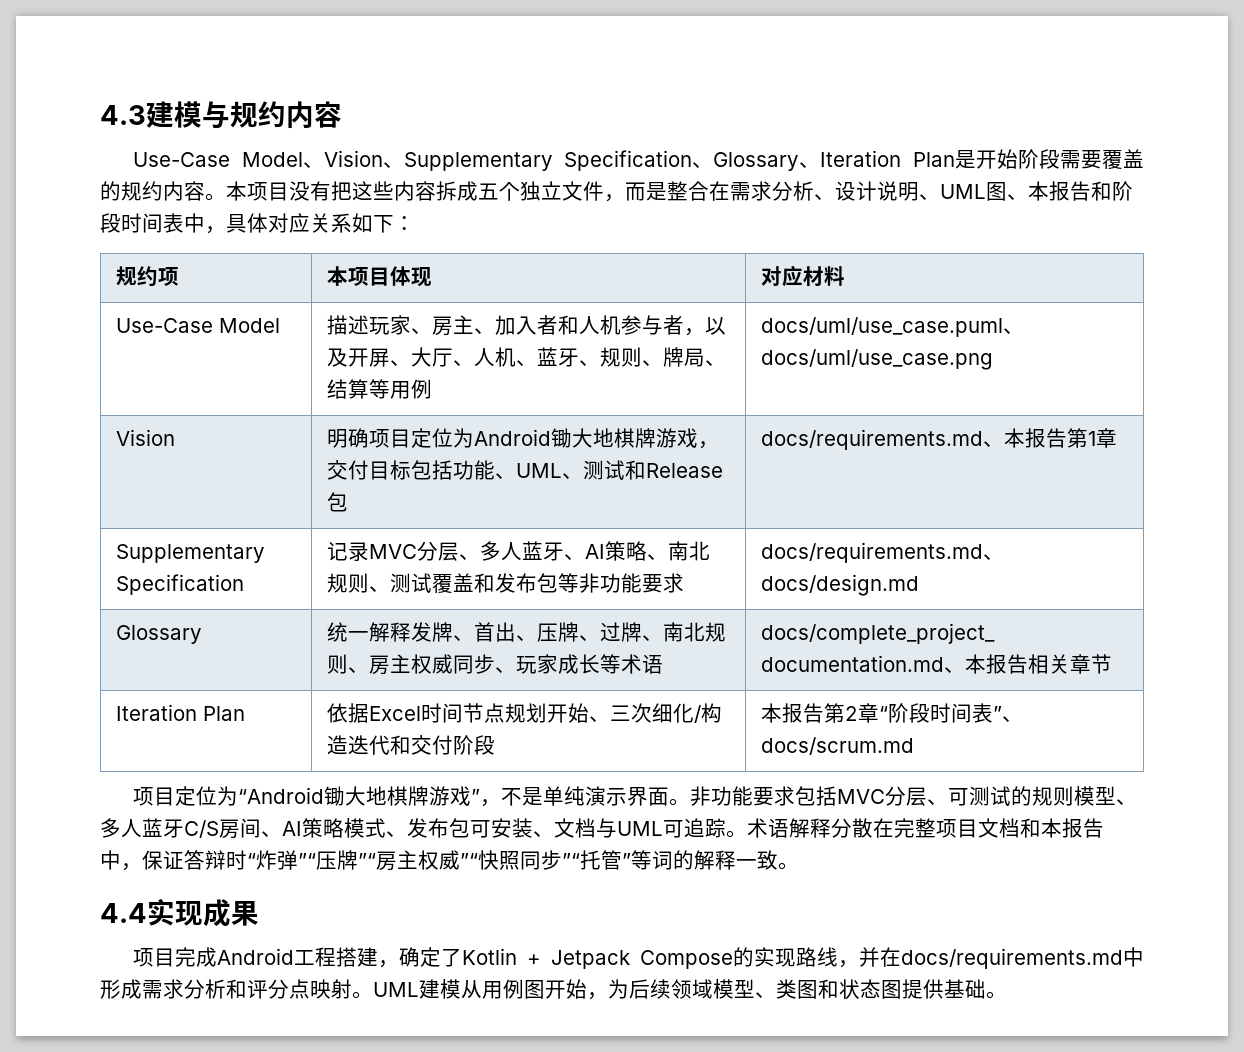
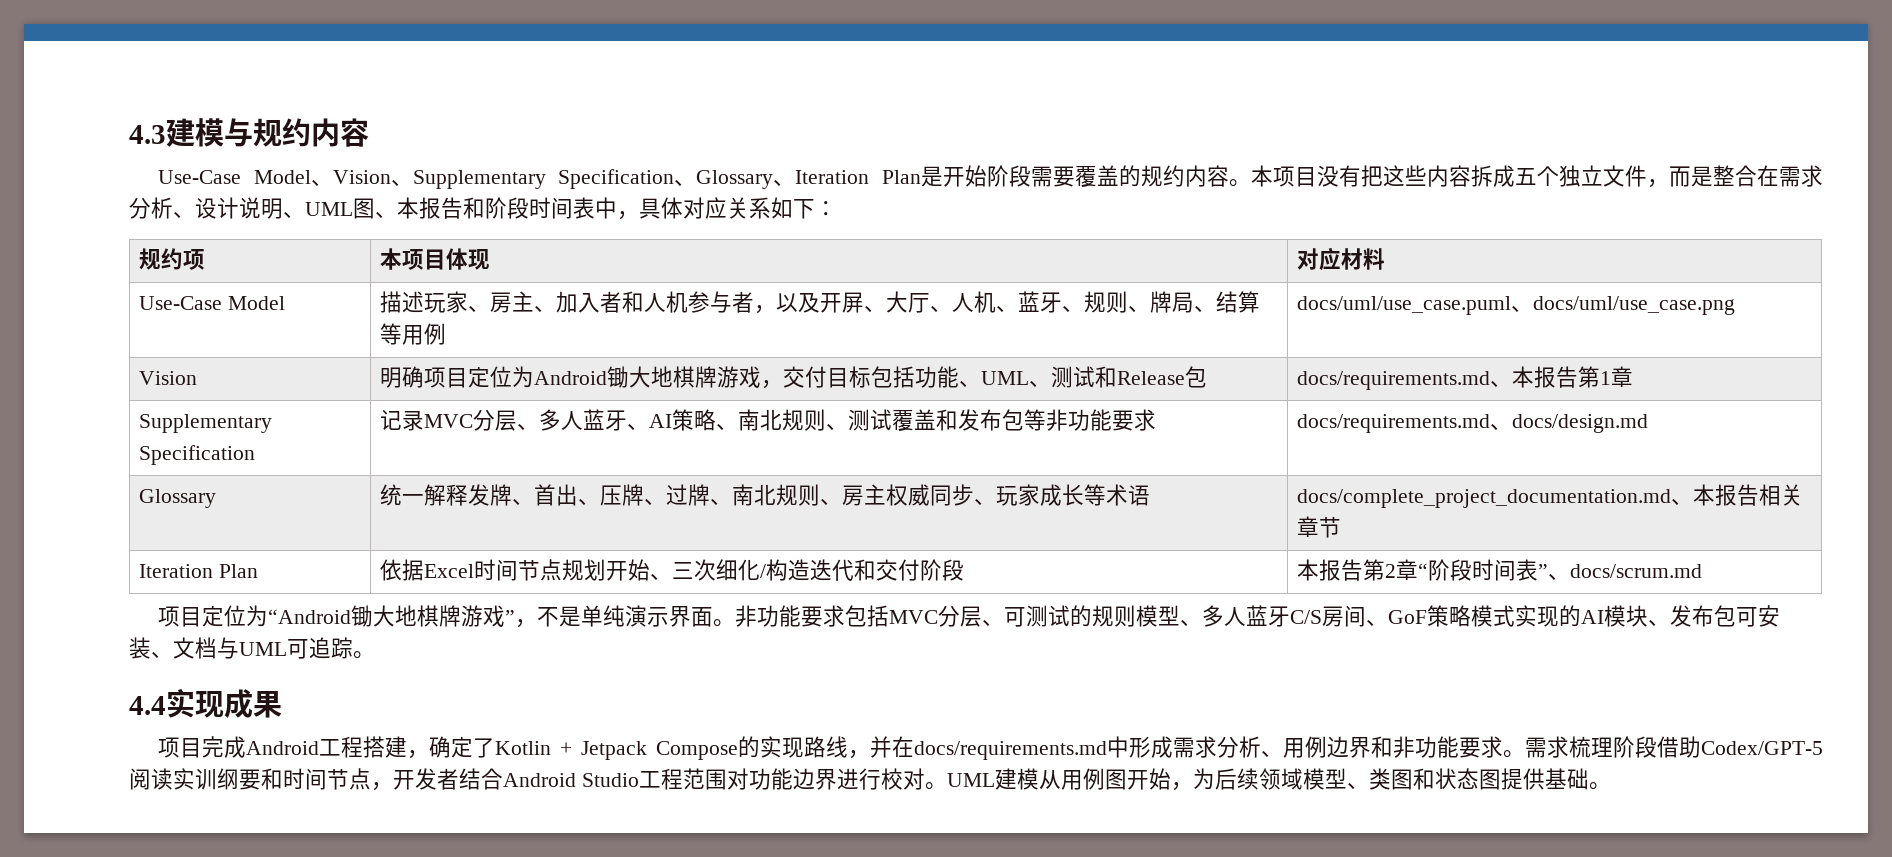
[282,821,302,836] AI -> [1388,610,1428,624] GoF
(386, 828) none -> [1515,605,1649,627] 实现的AI模块
[747,818,1104,838] [100,850,799,871] 术语解释分散在完整项目文档和本报告中，保证答辩时“炸弹”“压牌”“房主权威”“快照同步”“托管”等词的解释一致。 -> (375, 655) none
[226,979,352,999] 和评分点映射 -> [1261,736,1823,758] [129,768,925,791] 、用例边界和非功能要求。需求梳理阶段借助Codex/GPT-5阅读实训纲要和时间节点，开发者结合Android Studio工程范围对功能边界进行校对

